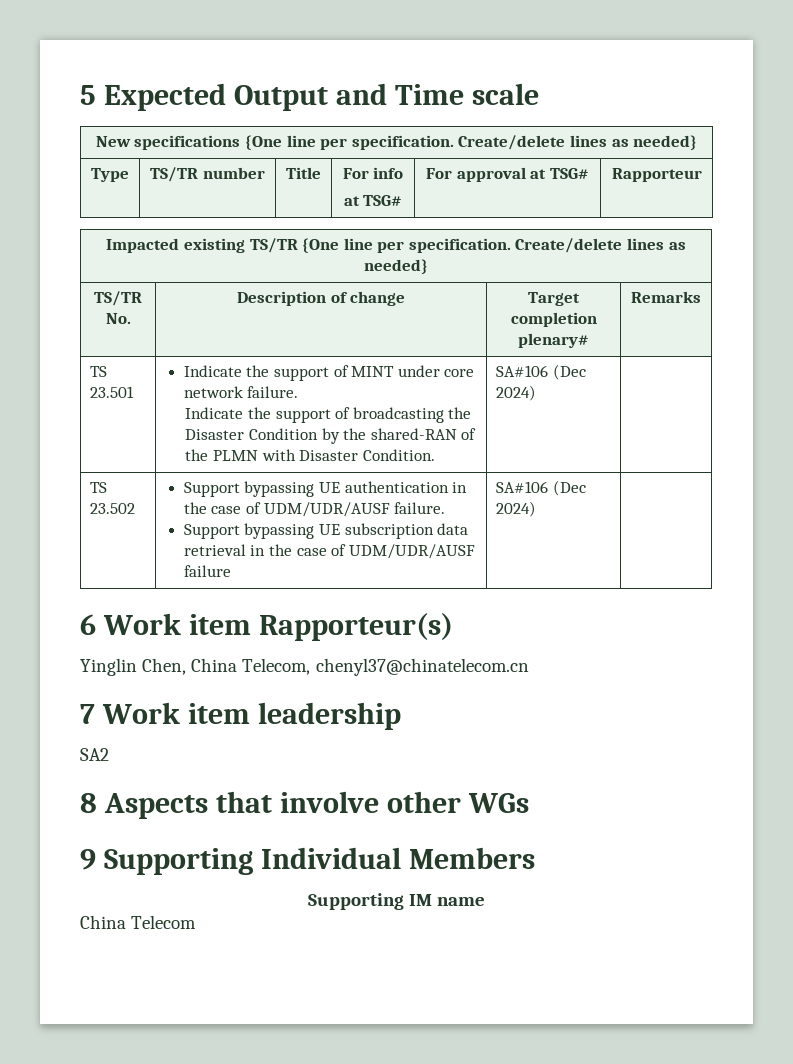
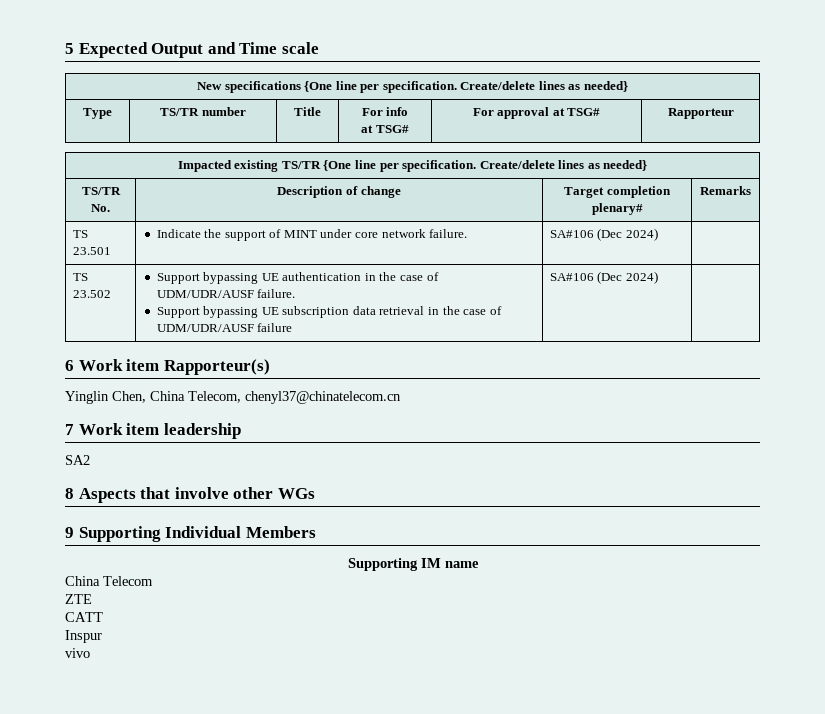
[185,407,472,423] [185,428,477,444] [185,449,435,461] // Indicate the support of broadcasting the Disaster Condition by the shared-RAN of the PLMN with Disaster Condition. -> (468, 233) none
(197, 922) none -> [65,594,92,604] [65,612,103,622] [65,630,102,643] [65,648,90,658] // ZTE // CATT // Inspur // vivo

